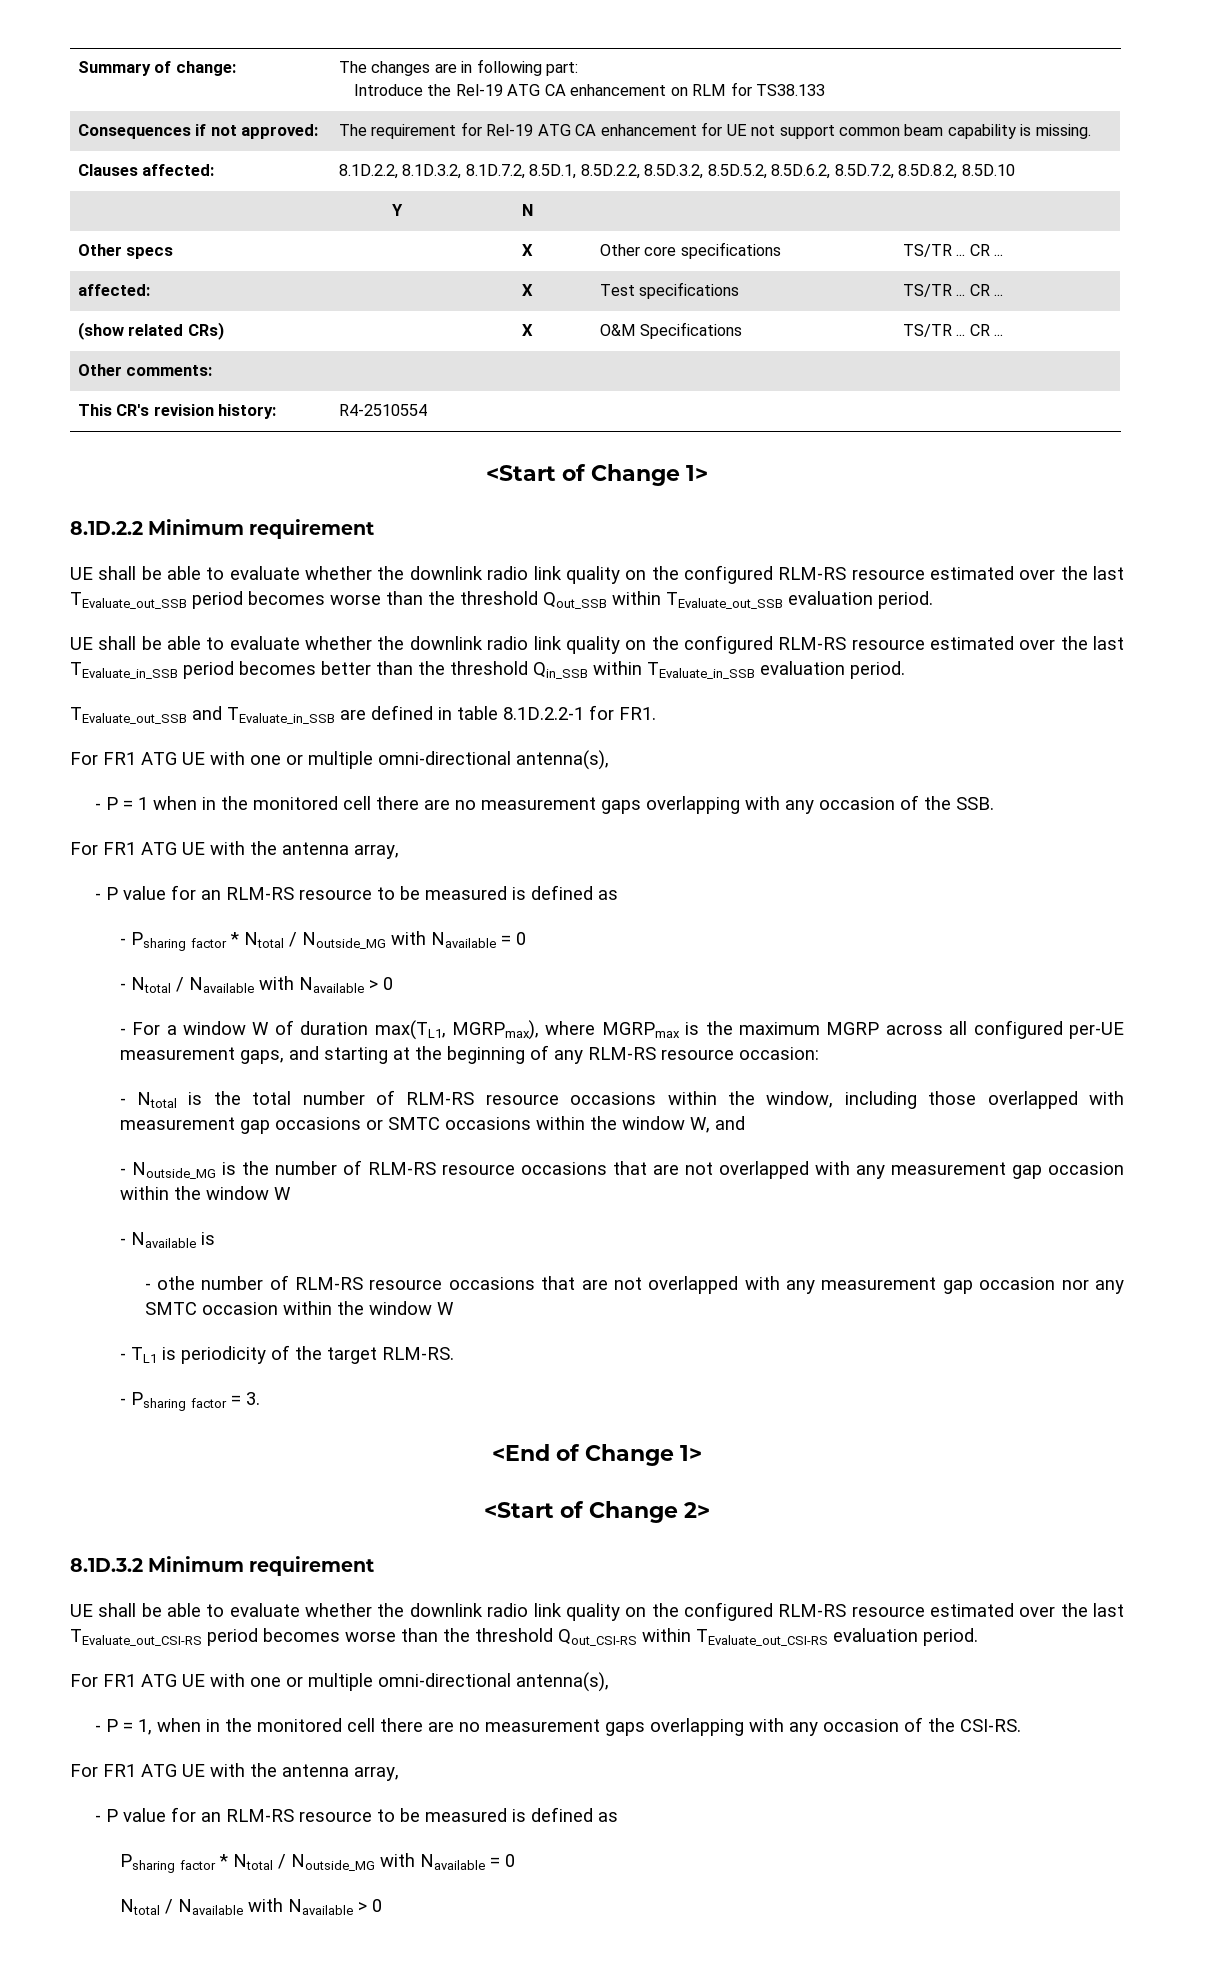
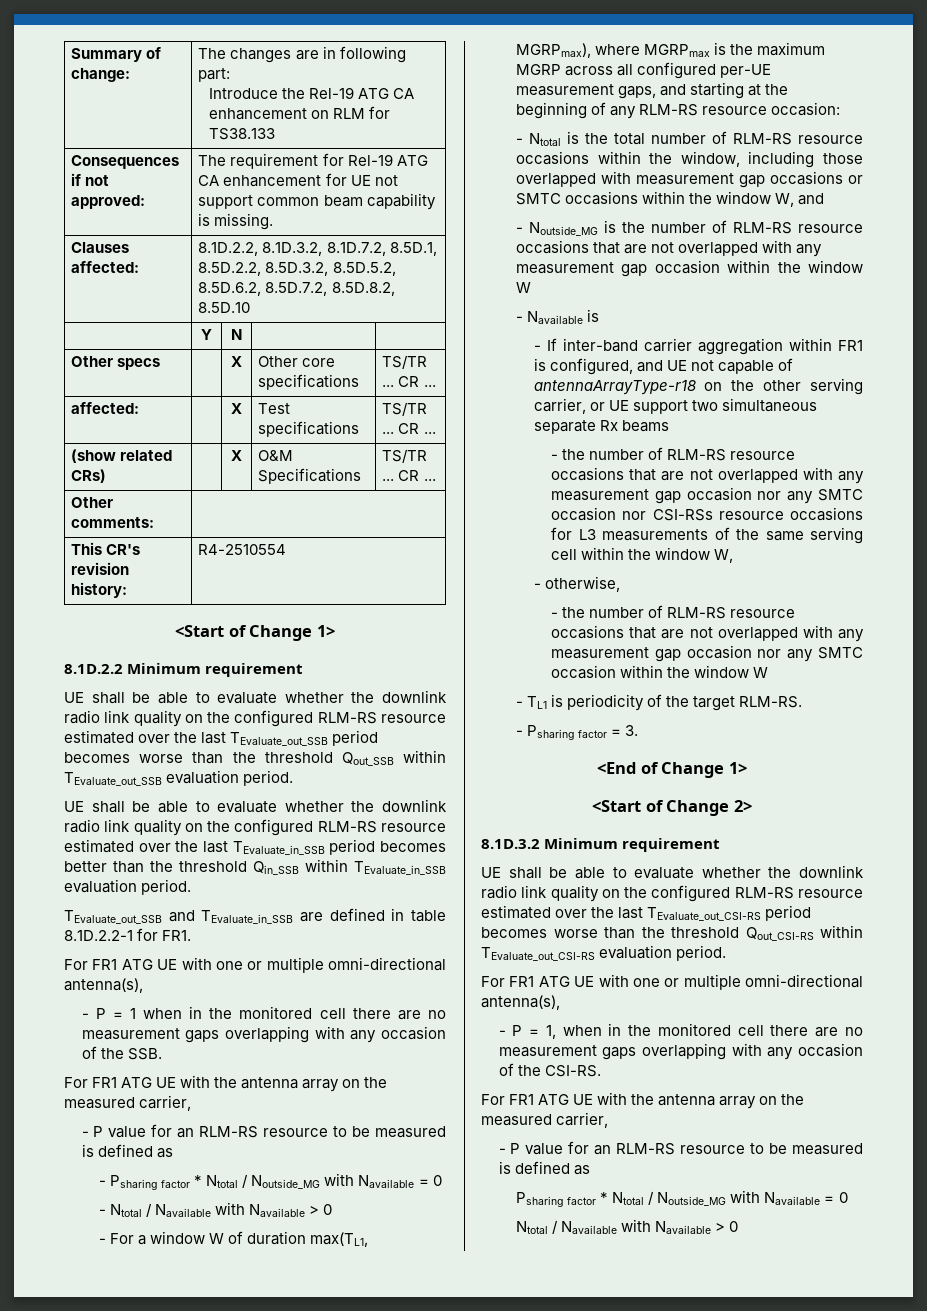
[354,844,399,859] array, -> [302,1077,388,1092] [64,1095,192,1111] array on the measured carrier,
[156,1276,195,1290] othe -> [546,338,863,355] [533,358,793,375] [533,378,863,395] [533,398,817,414] [533,420,669,434] [551,447,796,461] [551,467,864,484] [551,487,863,504] [551,507,863,521] [551,527,863,544] [551,547,734,563] [533,576,620,592] [551,607,586,618] If inter-band carrier aggregation within FR1 is configured, and UE not capable of antennaArrayType-r18 on the other serving carrier, or UE support two simultaneous separate Rx beams // - the number of RLM-RS resource occasions that are not overlapped with any measurement gap occasion nor any SMTC occasion nor CSI-RSs resource occasions for L3 measurements of the same serving cell within the window W, // - otherwise, // - the
[354,1766,399,1781] array, -> [719,1094,805,1109] [481,1112,609,1128] array on the measured carrier,

